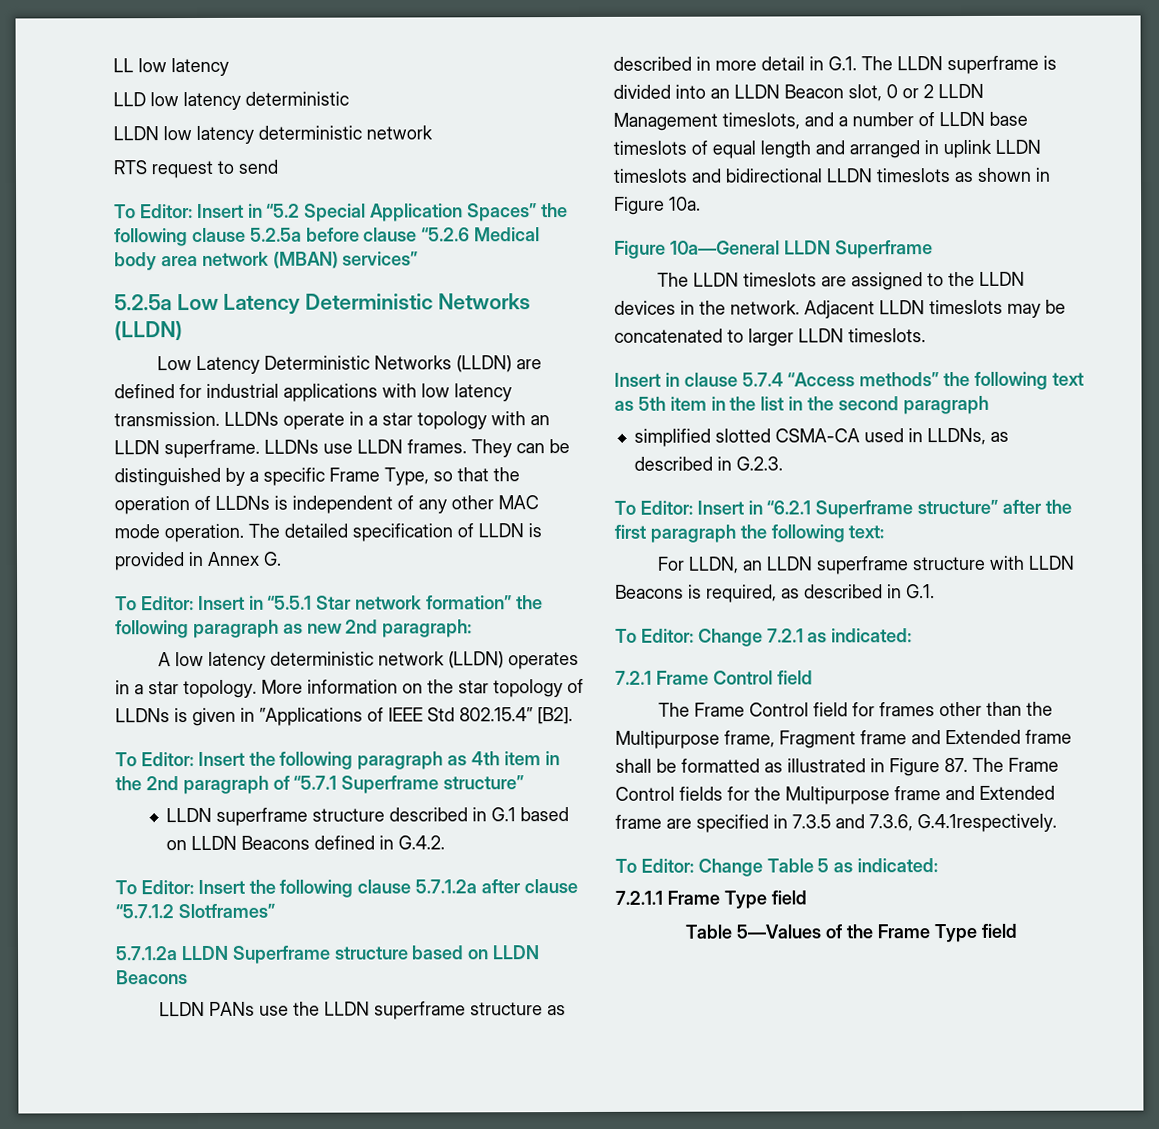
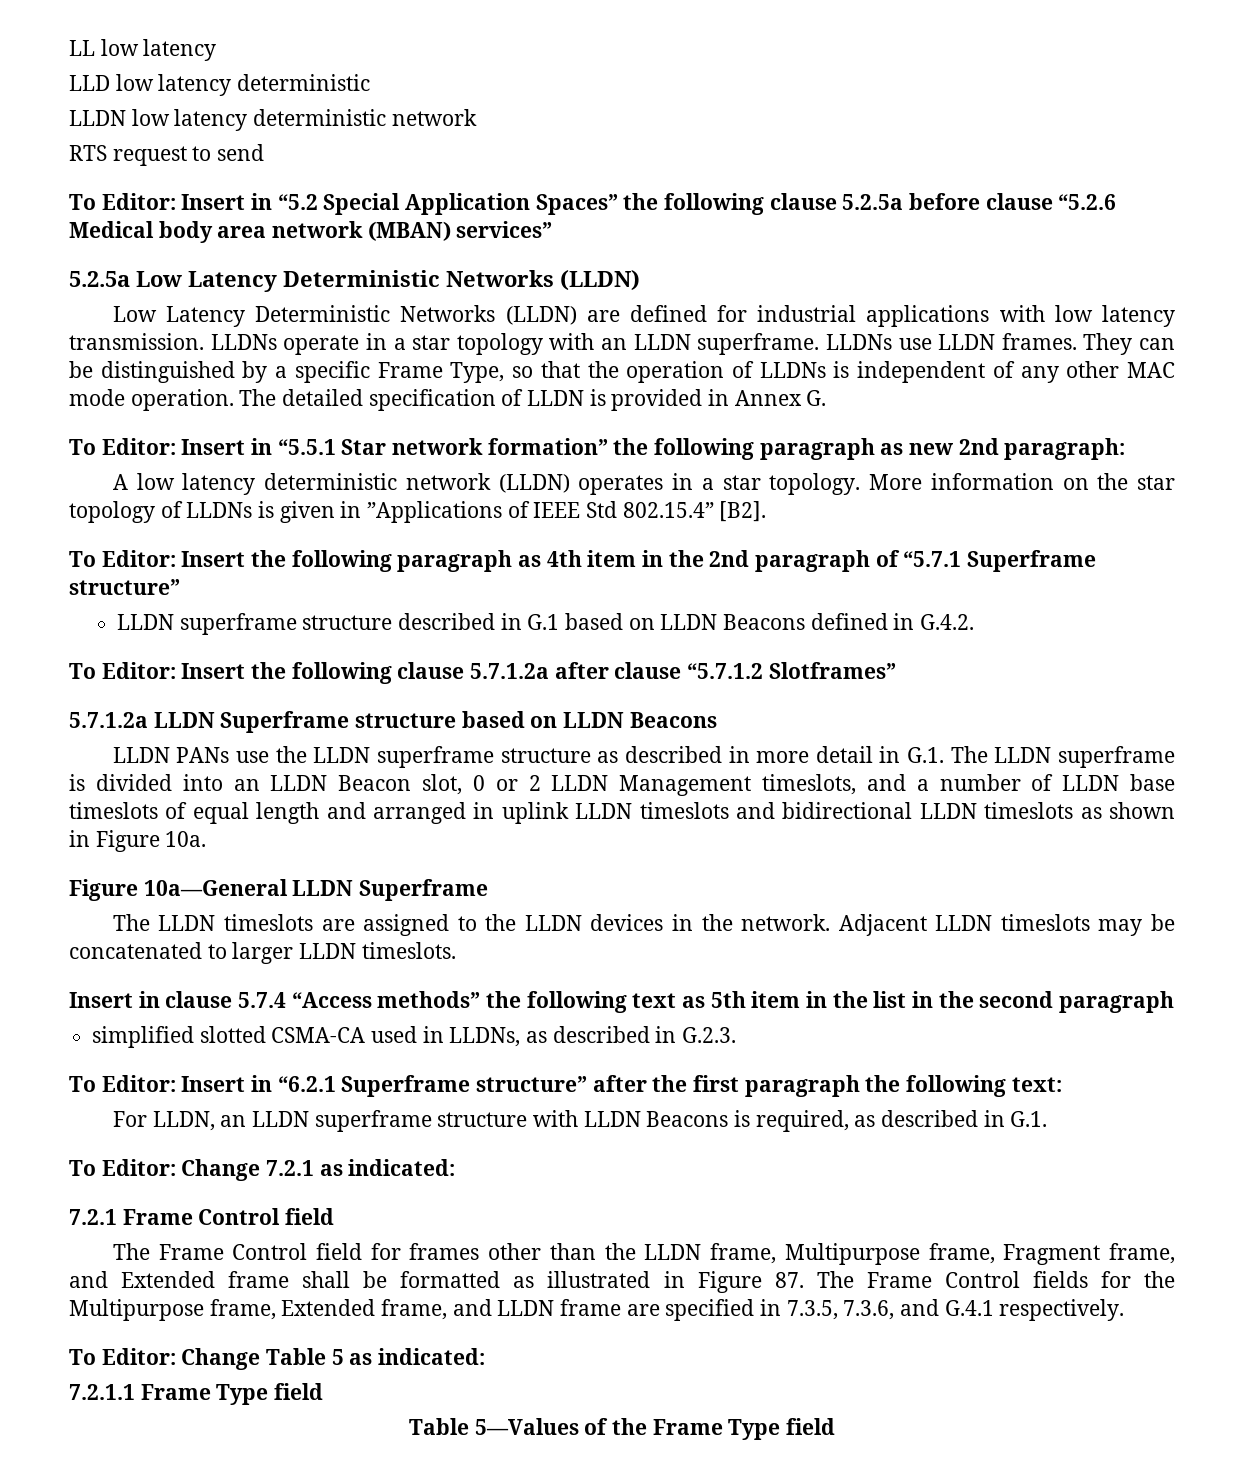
(1053, 708) none -> [644,1243,777,1264] LLDN frame,
[860,730,907,745] frame -> [1108,1243,1175,1264] frame,
[894,785,1055,801] [615,813,1057,833] frame and Extended frame are specified in 7.3.5 and 7.3.6, G.4.1respectively. -> [209,1299,1125,1321] frame, Extended frame, and LLDN frame are specified in 7.3.5, 7.3.6, and G.4.1 respectively.

